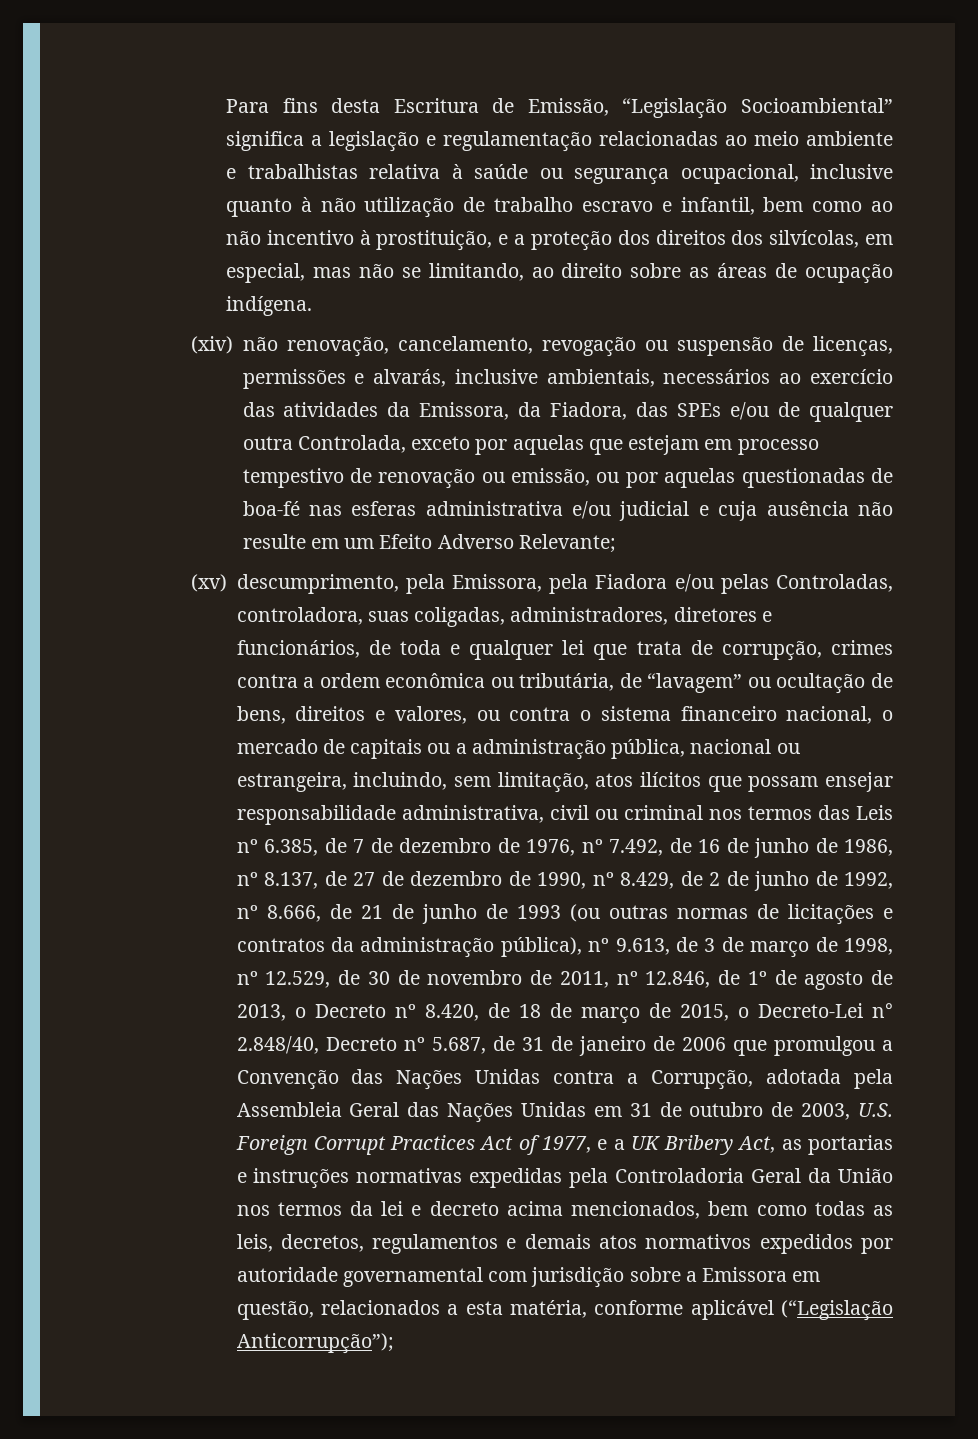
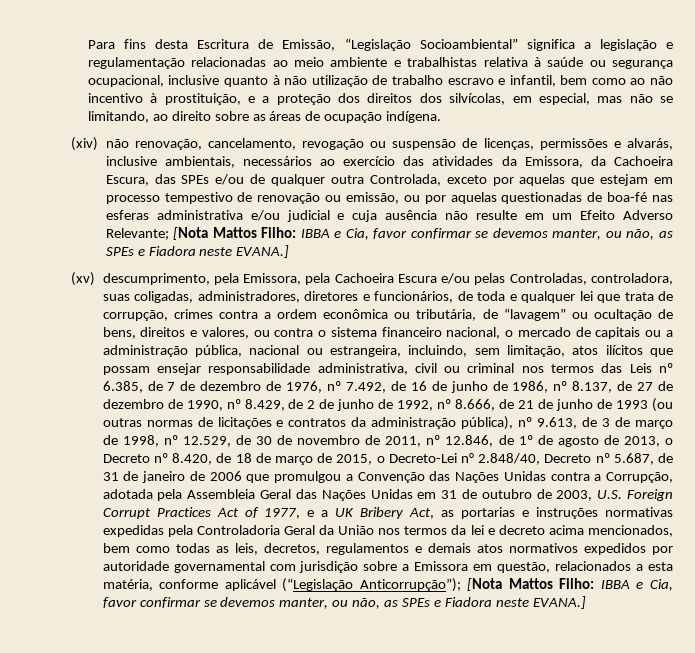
[550,402,628,420] Fiadora, -> [614,156,674,166] [105,175,149,186] Cachoeira Escura,
(616, 543) none -> [173,227,674,240] [105,245,290,258] [Nota Mattos Filho: IBBA e Cia, favor confirmar se devemos manter, ou não, as SPEs e Fiadora neste EVANA.]
[595,574,668,589] Fiadora -> [334,273,437,283] Cachoeira Escura
(394, 1343) none -> [467,578,673,591] [102,596,586,609] [Nota Mattos Filho: IBBA e Cia, favor confirmar se devemos manter, ou não, as SPEs e Fiadora neste EVANA.]

